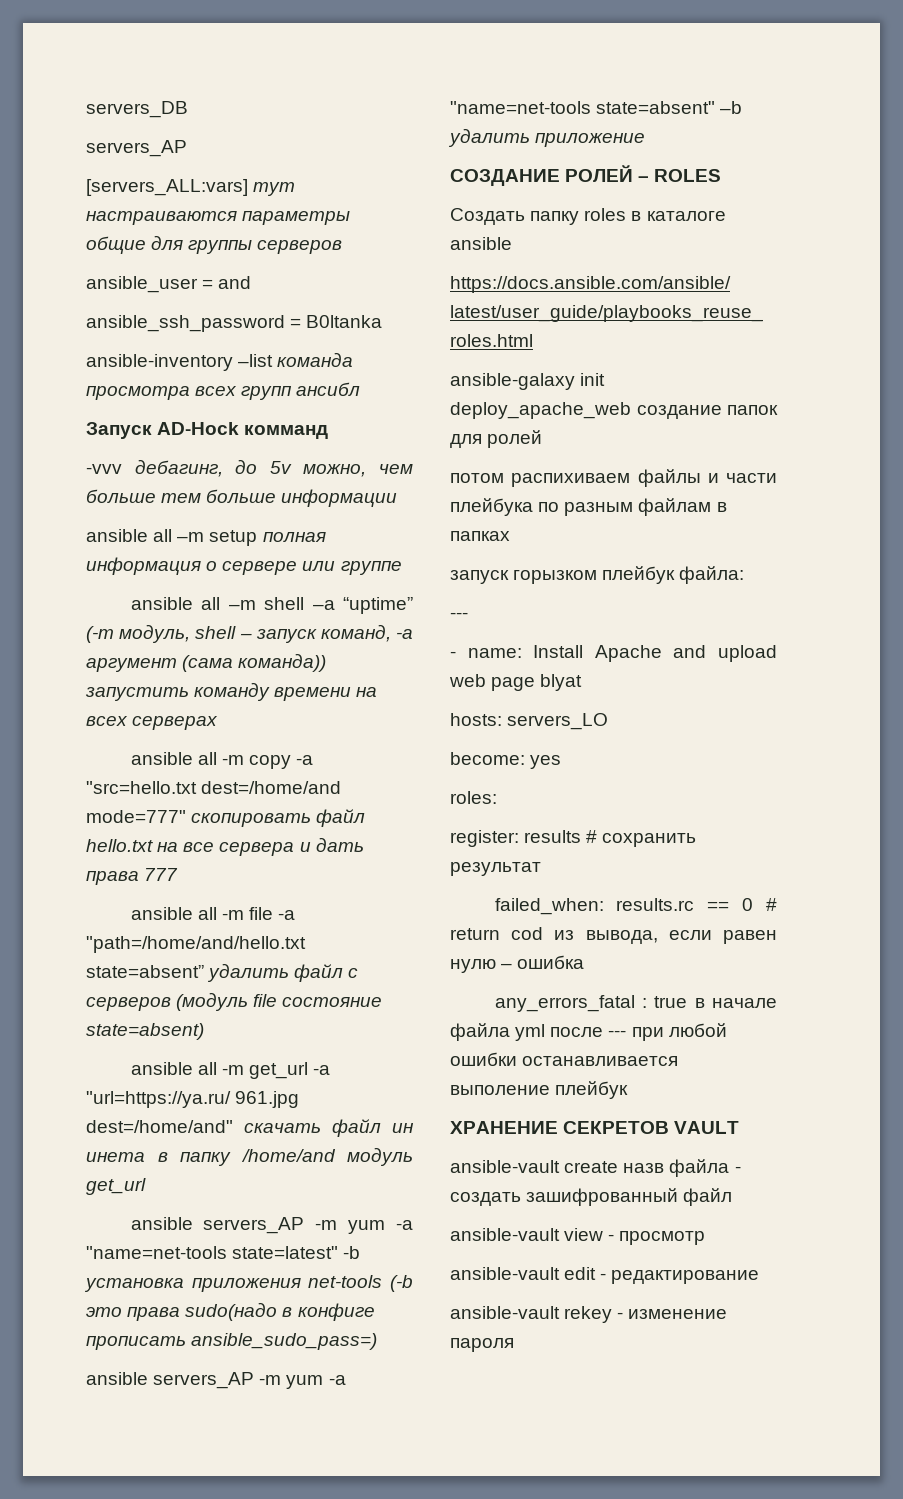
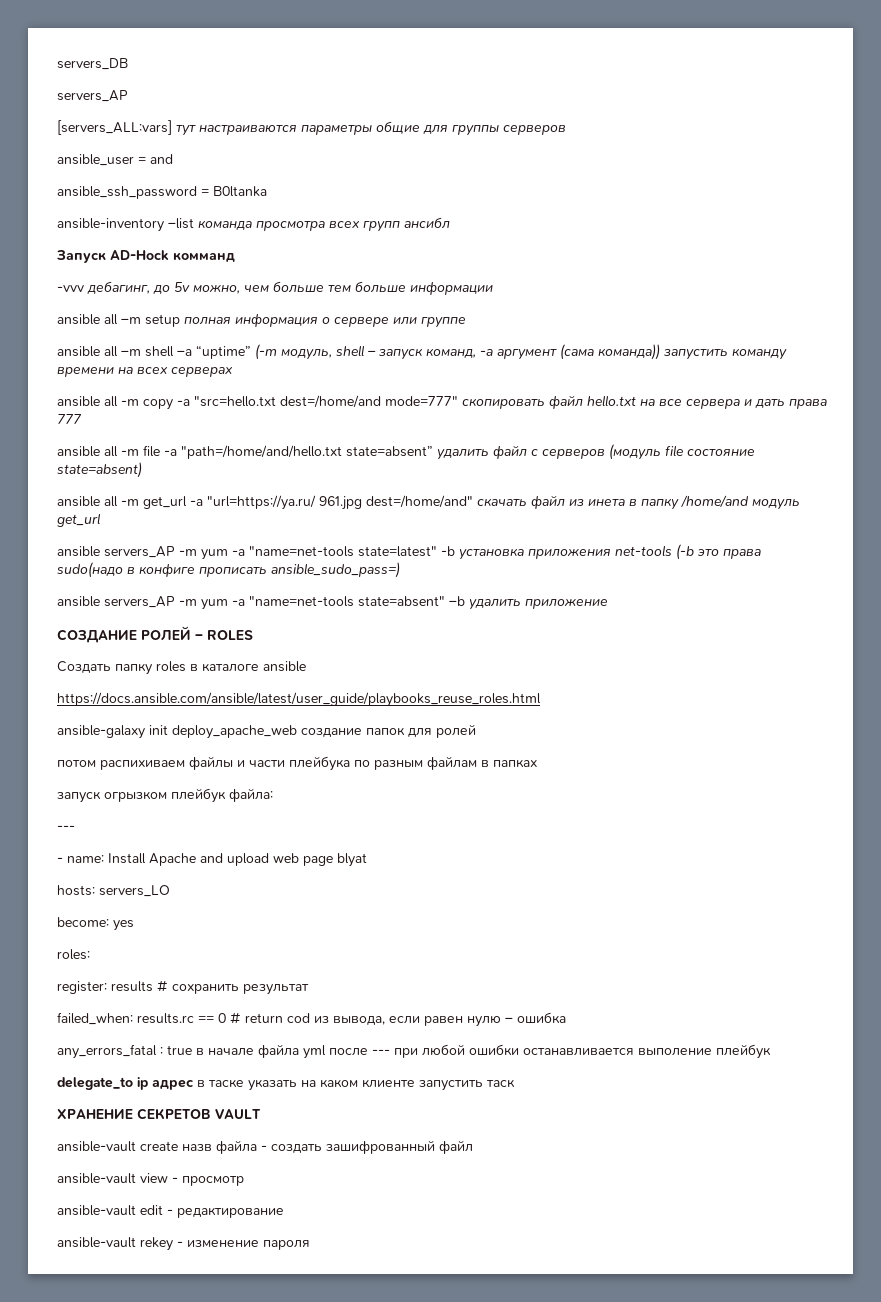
[392,1123,414,1133] ин -> [569,499,584,506] из
[513,570,598,584] горызком -> [104,791,167,802] огрызком
(629, 1090) none -> [57,1077,515,1091] // delegate_to ip адрес в таске указать на каком клиенте запустить таск

